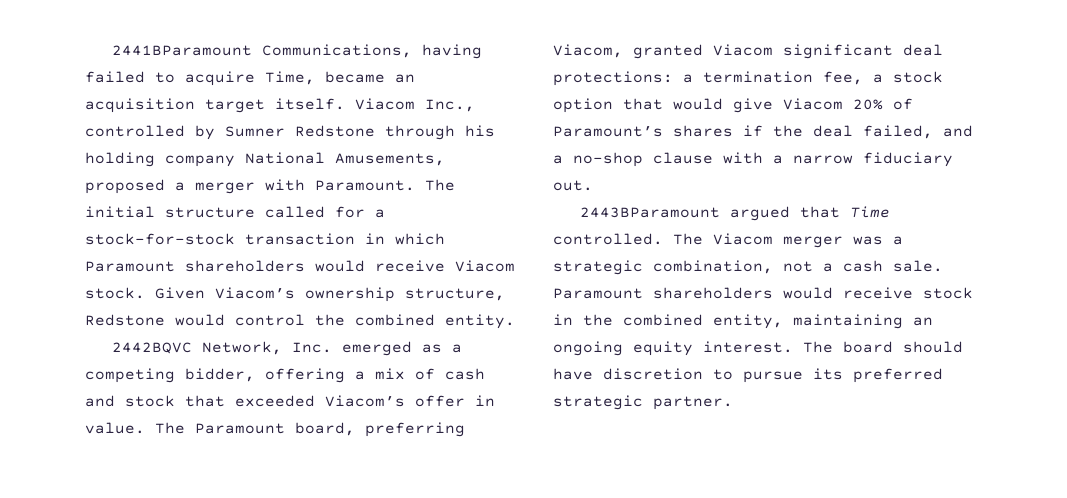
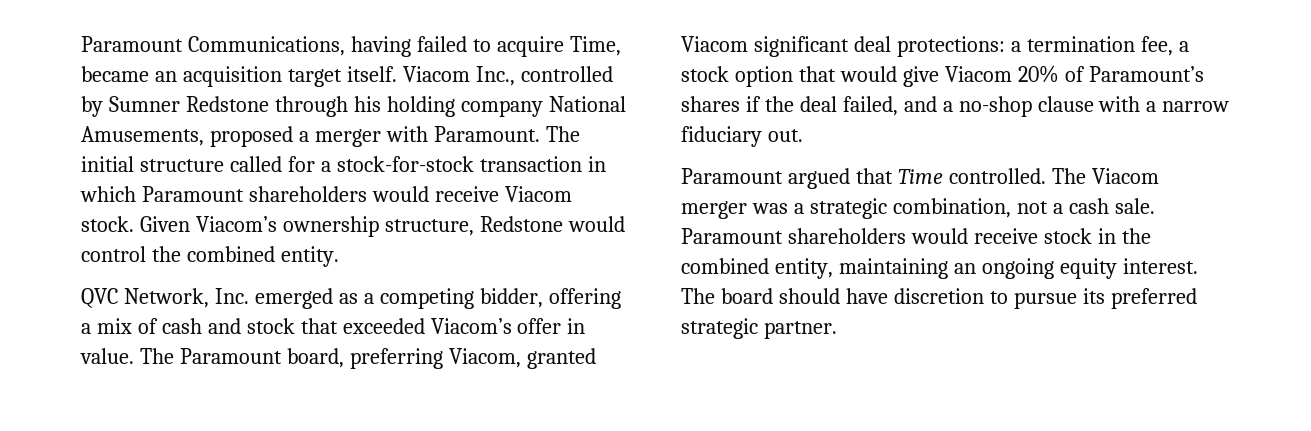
[112,45,253,56] 2441BParamount -> [81,36,183,52] Paramount
[112,342,193,354] 2442BQVC -> [81,288,118,308] QVC
[580,207,721,218] 2443BParamount -> [681,168,783,184] Paramount

